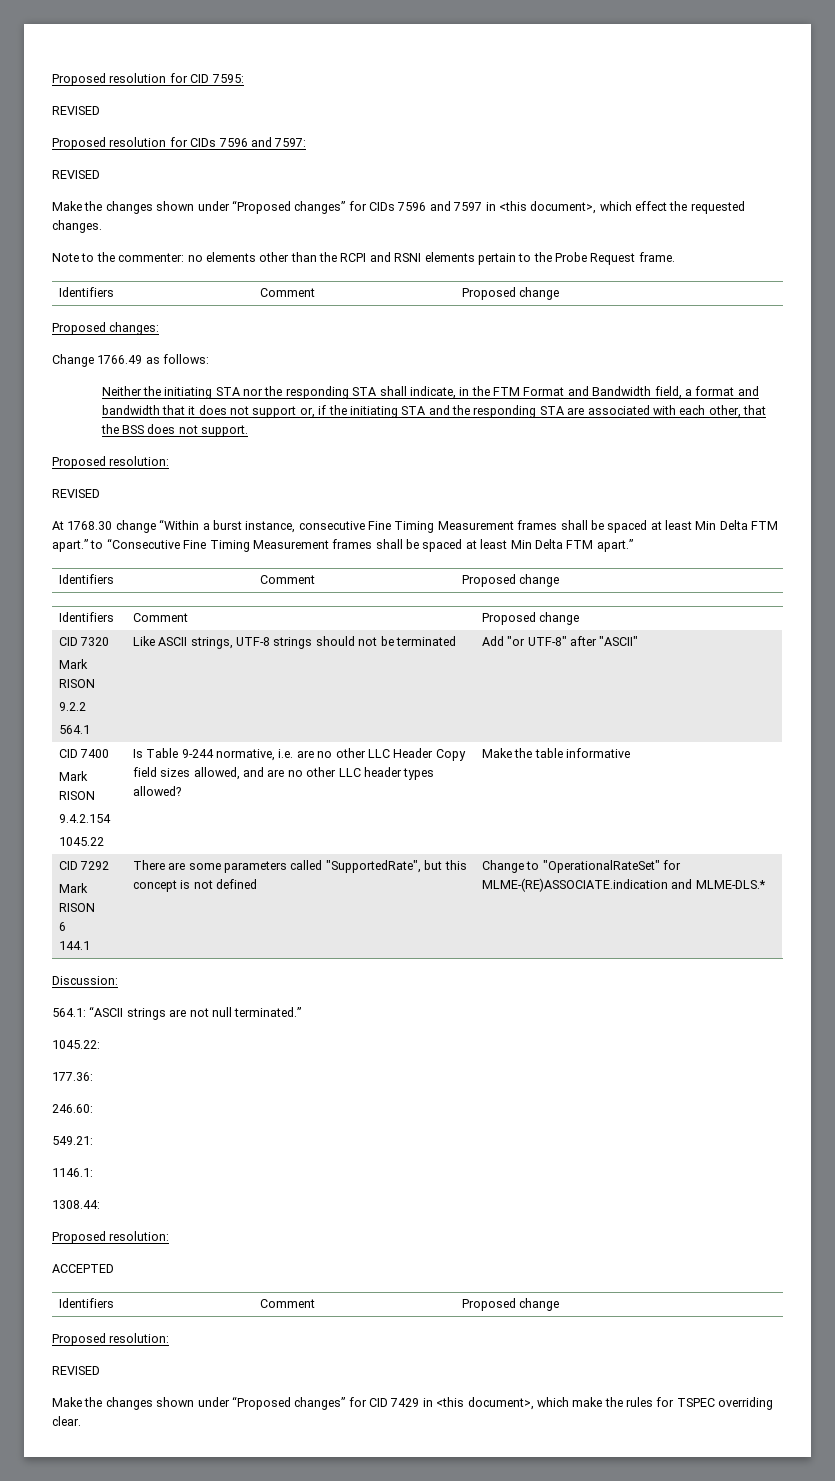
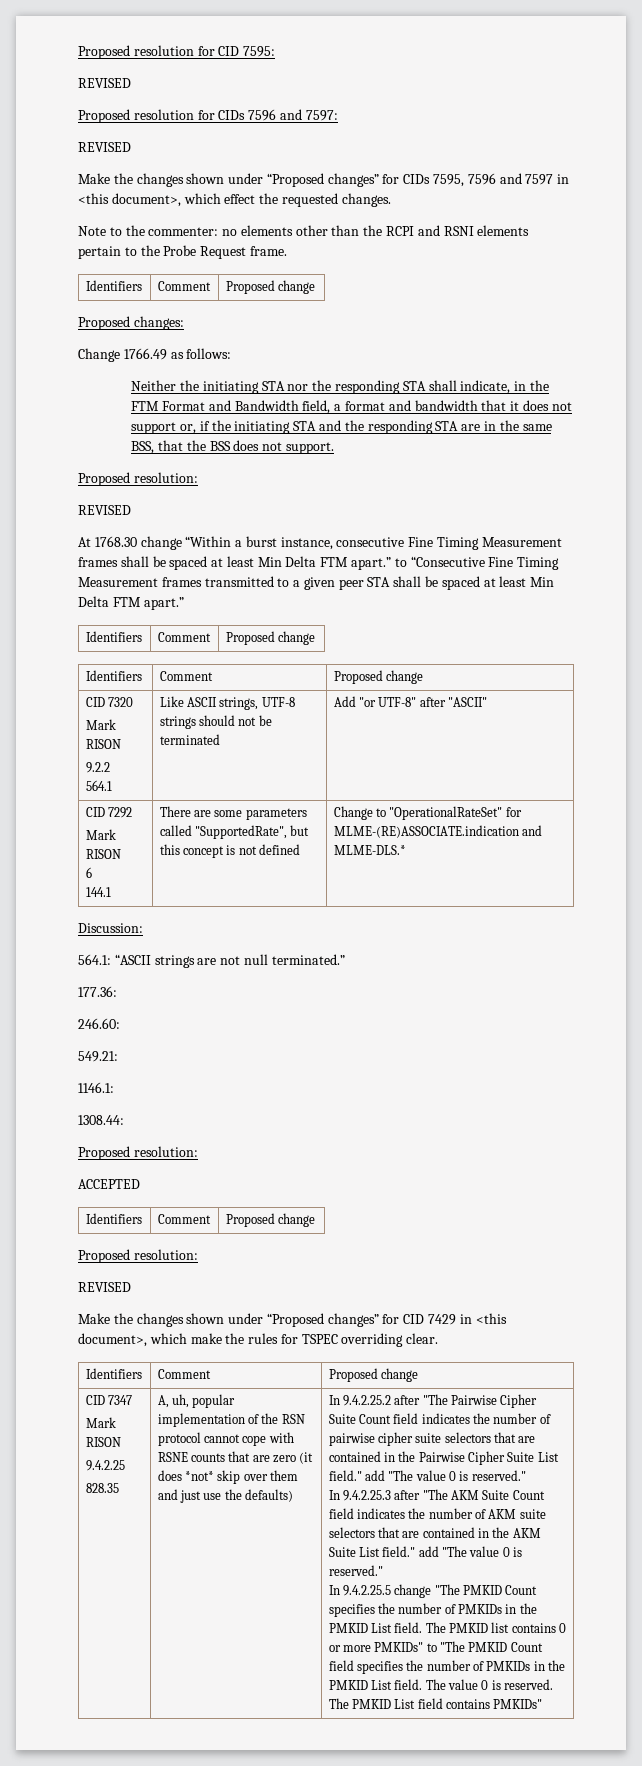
(395, 206) none -> [433,174,465,187] 7595,
[587,405,741,418] associated with each other, -> [483,420,552,431] [131,441,155,454] in the same BSS,
(373, 544) none -> [204,576,391,590] transmitted to a given peer STA
[58,749,110,758] [58,771,88,781] [58,791,95,800] [58,814,111,823] [58,837,104,846] [132,748,466,761] [132,767,435,780] [132,786,181,796] [481,748,631,758] // CID 7400 // Mark RISON // 9.4.2.154 // 1045.22 | Is Table 9-244 normative, i.e. are no other LLC Header Copy field sizes allowed, and are no other LLC header types allowed? | Make the table informative -> (488, 702) none
[52,1040,100,1049] // 1045.22: -> (345, 959) none
(81, 1421) none -> [85,1368,142,1379] [157,1369,211,1379] [328,1368,418,1382] [85,1395,132,1405] [85,1417,116,1428] [85,1437,121,1447] [85,1460,125,1471] [85,1483,119,1493] [157,1394,236,1408] [157,1413,305,1427] [157,1432,294,1446] [157,1451,314,1464] [157,1470,299,1484] [157,1489,294,1503] [328,1394,538,1408] [328,1413,551,1424] [328,1432,536,1446] [328,1451,559,1465] [328,1470,526,1481] [328,1489,545,1501] [328,1508,546,1519] [328,1527,541,1538] [328,1546,523,1557] [328,1565,383,1576] [328,1584,538,1598] [328,1603,537,1617] [328,1622,567,1633] [328,1641,543,1652] [328,1660,566,1674] [328,1679,554,1690] [328,1698,543,1709] // Identifiers | Comment | Proposed change // CID 7347 // Mark RISON // 9.4.2.25 // 828.35 | A, uh, popular implementation of the RSN protocol cannot cope with RSNE counts that are zero (it does *not* skip over them and just use the defaults) | In 9.4.2.25.2 after "The Pairwise Cipher Suite Count field indicates the number of pairwise cipher suite selectors that are contained in the Pairwise Cipher Suite List field." add "The value 0 is reserved." // In 9.4.2.25.3 after "The AKM Suite Count field indicates the number of AKM suite selectors that are contained in the AKM Suite List field." add "The value 0 is reserved." // In 9.4.2.25.5 change "The PMKID Count specifies the number of PMKIDs in the PMKID List field. The PMKID list contains 0 or more PMKIDs" to "The PMKID Count field specifies the number of PMKIDs in the PMKID List field. The value 0 is reserved. The PMKID List field contains PMKIDs"

